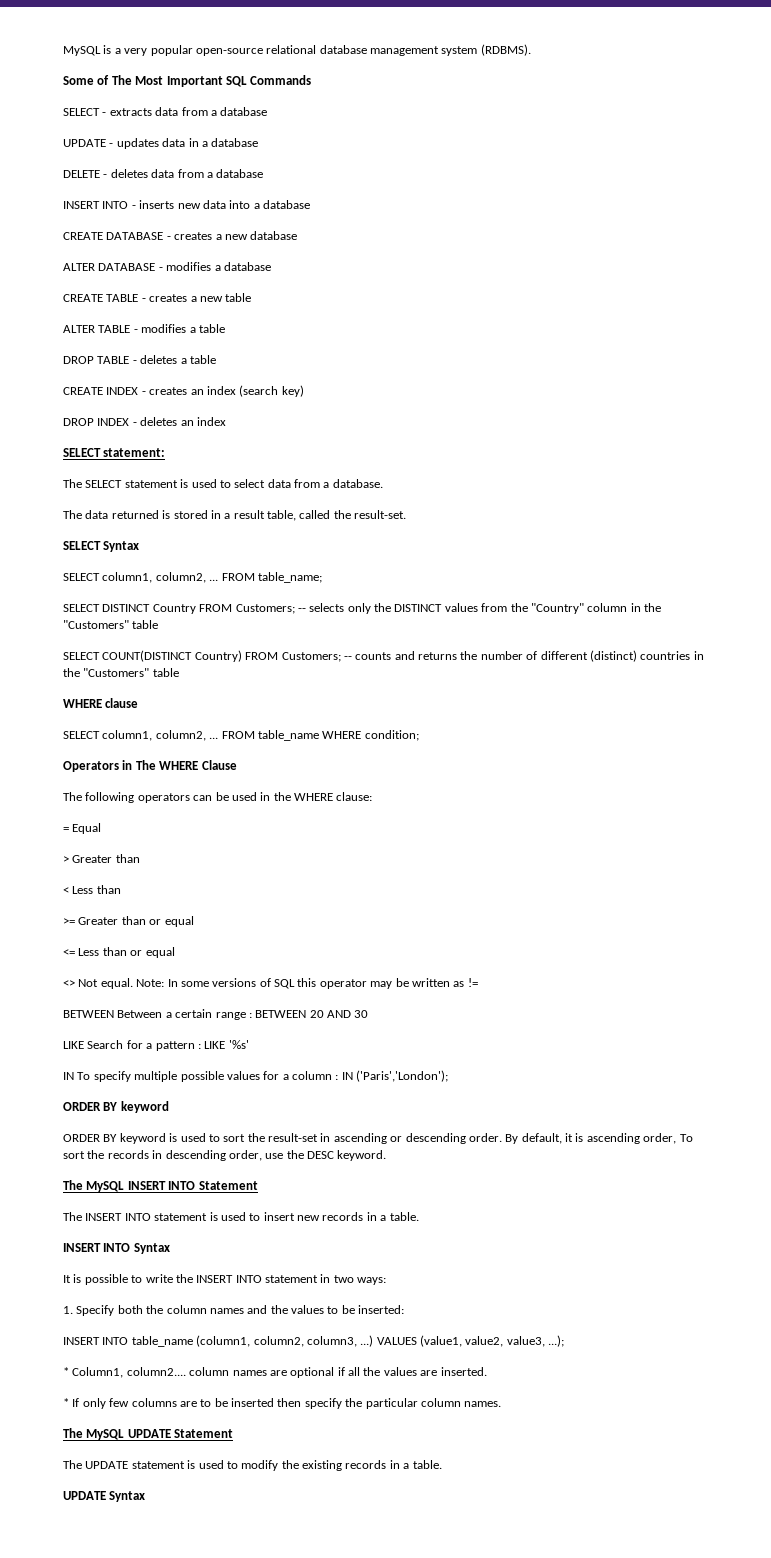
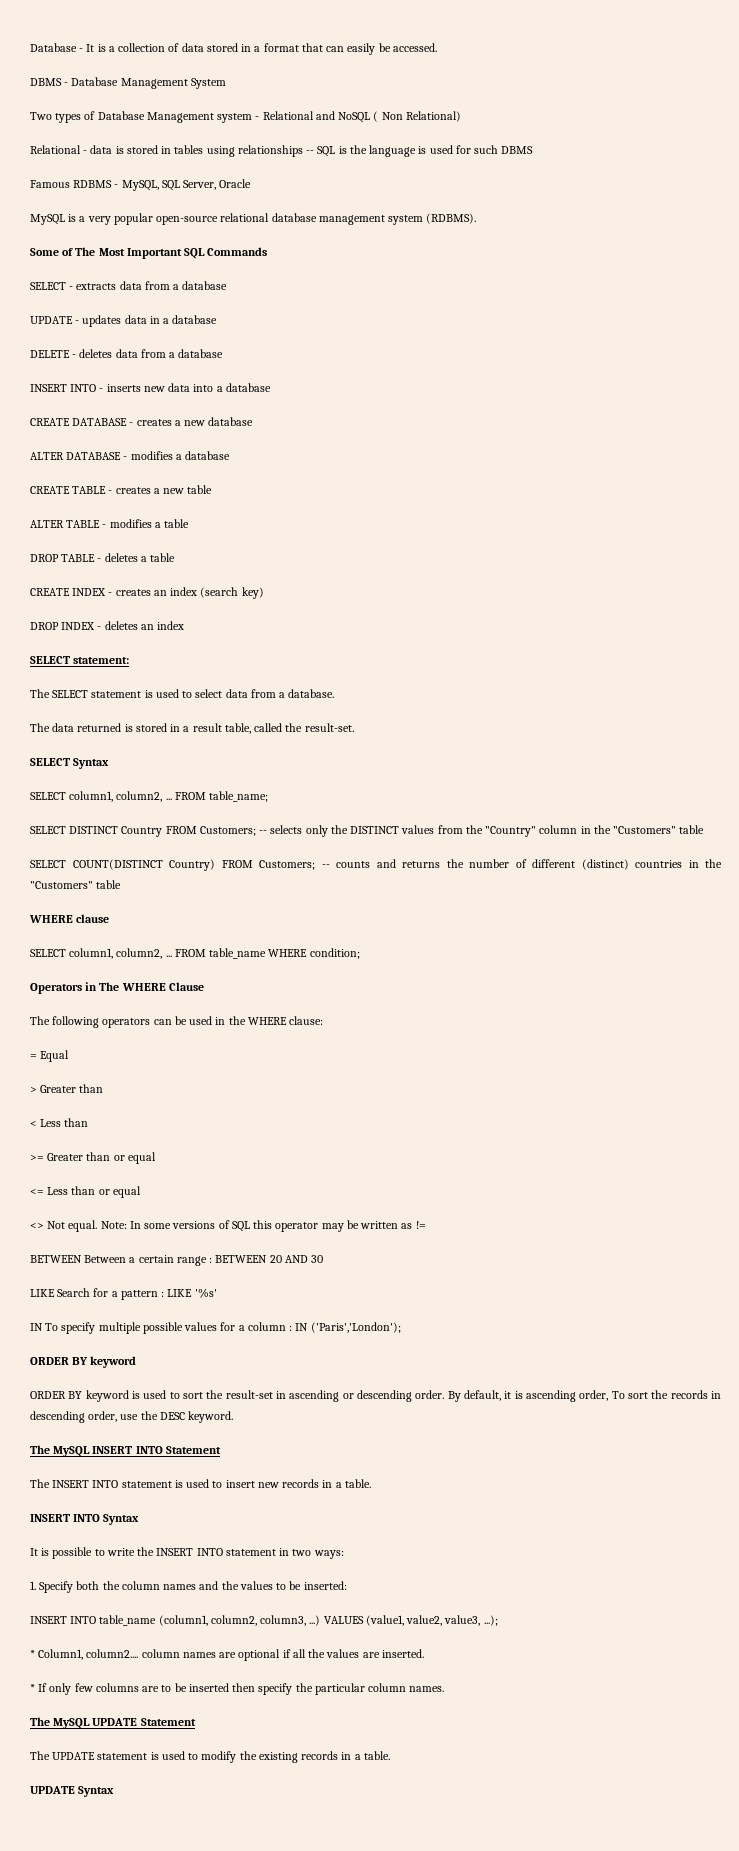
(63, 51) none -> [30,43,437,55] [30,77,226,89] [30,111,461,123] [30,145,534,157] [30,179,252,191] Database - It is a collection of data stored in a format that can easily be accessed. // DBMS - Database Management System // Two types of Database Management system - Relational and NoSQL ( Non Relational) // Relational - data is stored in tables using relationships -- SQL is the language is used for such DBMS // Famous RDBMS - MySQL, SQL Server, Oracle //

